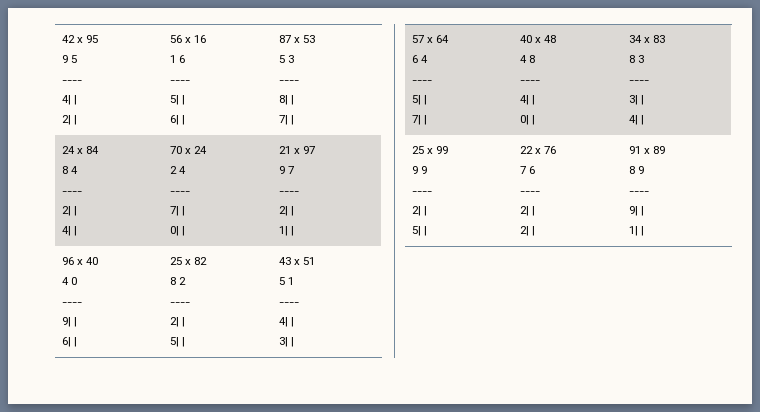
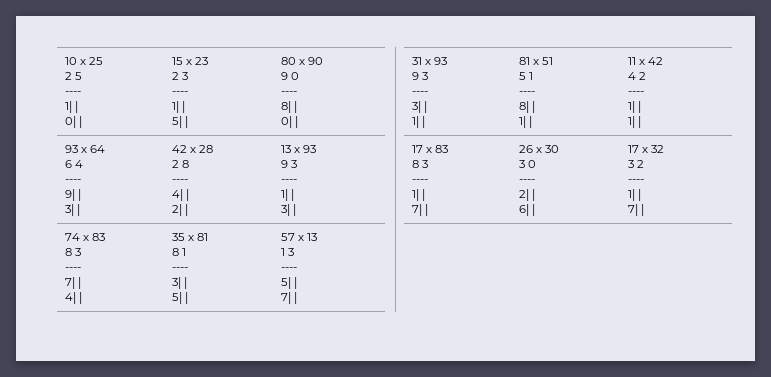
[61,35,98,43] [61,55,77,63] 42 x 95 // 9 5 -> [64,57,104,65] [64,72,82,80] [64,91,81,95] [64,101,78,113] [64,116,82,128] [171,57,209,65] [171,72,188,80] [171,91,188,95] [171,101,185,113] [171,116,188,128] [280,57,324,65] [280,72,299,80] [280,91,297,95] [280,101,297,113] [280,116,298,128] [64,145,106,153] [64,160,83,168] [64,179,81,183] [64,189,81,201] [64,204,80,216] [171,145,214,153] [171,160,189,168] 10 x 25 // 2 5 // ---- // 1| | // 0| | | 15 x 23 // 2 3 // ---- // 1| | // 5| | | 80 x 90 // 9 0 // ---- // 8| | // 0| | // 93 x 64 // 6 4 // ---- // 9| | // 3| | | 42 x 28 // 2 8
[169,35,206,43] [169,55,185,63] [169,80,190,83] [169,95,185,105] [169,115,185,125] [278,35,315,43] [278,55,294,63] [278,80,299,83] [278,95,294,105] [278,115,294,125] [61,146,99,154] [61,166,78,174] [61,191,82,194] [61,206,77,216] [61,226,77,236] [169,146,207,154] [169,166,186,174] [169,191,190,194] [169,206,185,216] [169,226,185,236] [278,146,315,154] [278,166,294,174] [278,191,299,194] [278,206,294,216] [278,226,294,236] [61,257,98,265] [61,277,77,285] [61,302,82,305] [61,317,77,327] [61,337,77,347] [169,257,207,265] [169,277,186,285] [169,302,190,305] [169,317,185,327] [169,337,185,347] [278,257,291,265] 56 x 16 // 1 6 // ---- // 5| | // 6| | | 87 x 53 // 5 3 // ---- // 8| | // 7| | // 24 x 84 // 8 4 // ---- // 2| | // 4| | | 70 x 24 // 2 4 // ---- // 7| | // 0| | | 21 x 97 // 9 7 // ---- // 2| | // 1| | // 96 x 40 // 4 0 // ---- // 9| | // 6| | | 25 x 82 // 8 2 // ---- // 2| | // 5| | | 43 -> [280,145,317,153] [280,160,297,168] [280,179,297,183] [280,189,294,201] [280,204,296,216] [64,233,106,241] [64,248,81,256] [64,267,81,271] [64,277,81,289] [64,292,82,304] [171,233,209,241] [171,248,186,256] [171,267,188,271] [171,277,187,289] [171,292,188,304] [280,233,318,241] [280,248,294,256] [280,267,297,271] [280,277,297,289] [280,292,297,304] [411,57,448,65] [411,72,428,80] [411,91,428,95] [411,101,427,113] [411,116,425,128] [518,57,530,65] 13 x 93 // 9 3 // ---- // 1| | // 3| | // 74 x 83 // 8 3 // ---- // 7| | // 4| | | 35 x 81 // 8 1 // ---- // 3| | // 5| | | 57 x 13 // 1 3 // ---- // 5| | // 7| | // 31 x 93 // 9 3 // ---- // 3| | // 1| | | 81
[278,317,294,327] [278,337,294,347] [411,35,449,43] [411,55,428,63] [411,80,432,83] [411,95,427,105] [411,115,427,125] [519,35,556,43] [519,55,535,63] [519,80,540,83] [519,95,535,105] [519,115,535,125] [628,35,665,43] [628,55,644,63] [628,80,649,83] [628,95,644,105] [628,115,644,125] [411,146,448,154] [411,166,427,174] [411,191,432,194] [411,206,427,216] [411,226,427,236] [519,146,556,154] [519,166,535,174] [519,191,540,194] [519,206,535,216] [519,226,535,236] [628,146,665,154] [628,166,644,174] [628,191,649,194] [628,206,644,216] [628,226,644,236] 4| | // 3| | // 57 x 64 // 6 4 // ---- // 5| | // 7| | | 40 x 48 // 4 8 // ---- // 4| | // 0| | | 34 x 83 // 8 3 // ---- // 3| | // 4| | // 25 x 99 // 9 9 // ---- // 2| | // 5| | | 22 x 76 // 7 6 // ---- // 2| | // 2| | | 91 x 89 // 8 9 // ---- // 9| | // 1| | -> [518,101,535,113] [518,116,532,128] [627,57,664,65] [627,72,646,80] [627,91,644,95] [627,101,641,113] [627,116,641,128] [411,145,449,153] [411,160,428,168] [411,179,428,183] [411,189,425,201] [411,204,428,216] [518,145,560,153] [518,160,536,168] [518,179,535,183] [518,189,535,201] [518,204,535,216] [627,145,665,153] [627,160,644,168] [627,179,644,183] [627,189,641,201] [627,204,644,216] 8| | // 1| | | 11 x 42 // 4 2 // ---- // 1| | // 1| | // 17 x 83 // 8 3 // ---- // 1| | // 7| | | 26 x 30 // 3 0 // ---- // 2| | // 6| | | 17 x 32 // 3 2 // ---- // 1| | // 7| |

